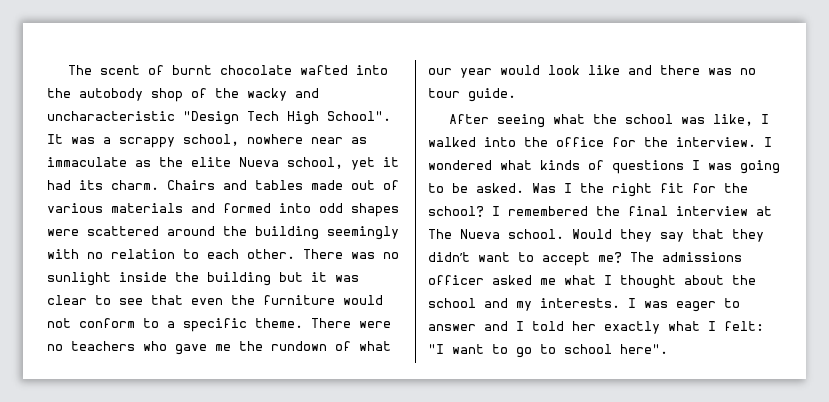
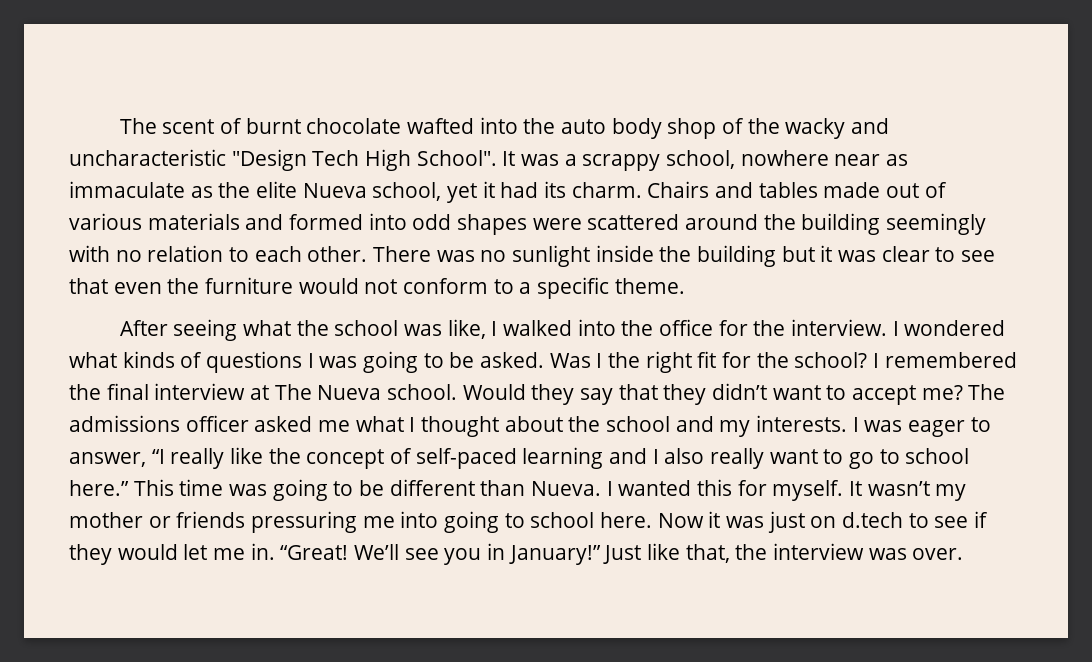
[79,88,143,101] autobody -> [560,118,662,139] auto body
[311,318,391,328] [47,341,391,355] [428,65,756,78] [428,88,516,102] There were no teachers who gave me the rundown of what our year would look like and there was no tour guide. -> (685, 286) none
[428,321,764,334] [428,344,444,354] answer and I told her exactly what I felt: "I -> [69,447,765,469] answer, “I really like the concept of self-paced learning and I also really
[620,344,668,354] here". -> [69,479,967,501] [69,511,989,533] [69,543,964,565] here.” This time was going to be different than Nueva. I wanted this for myself. It wasn’t my mother or friends pressuring me into going to school here. Now it was just on d.tech to see if they would let me in. “Great! We’ll see you in January!” Just like that, the interview was over.

